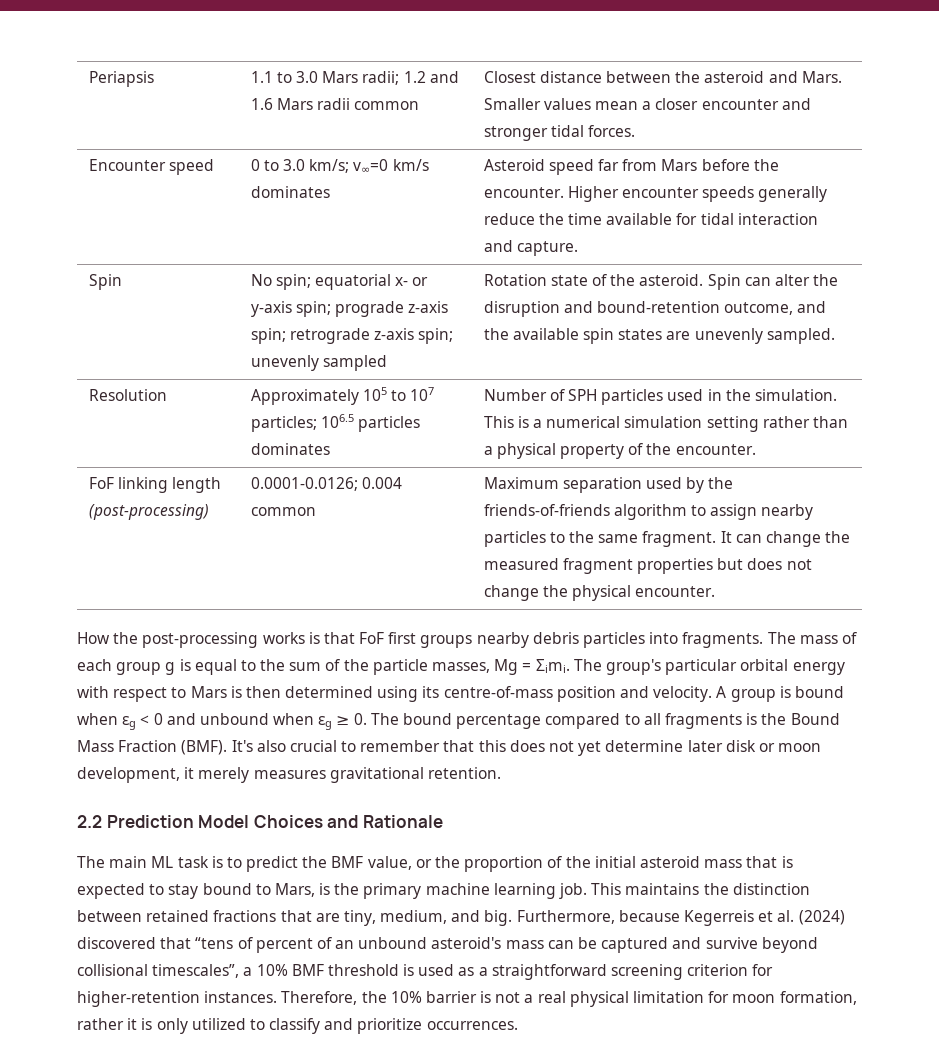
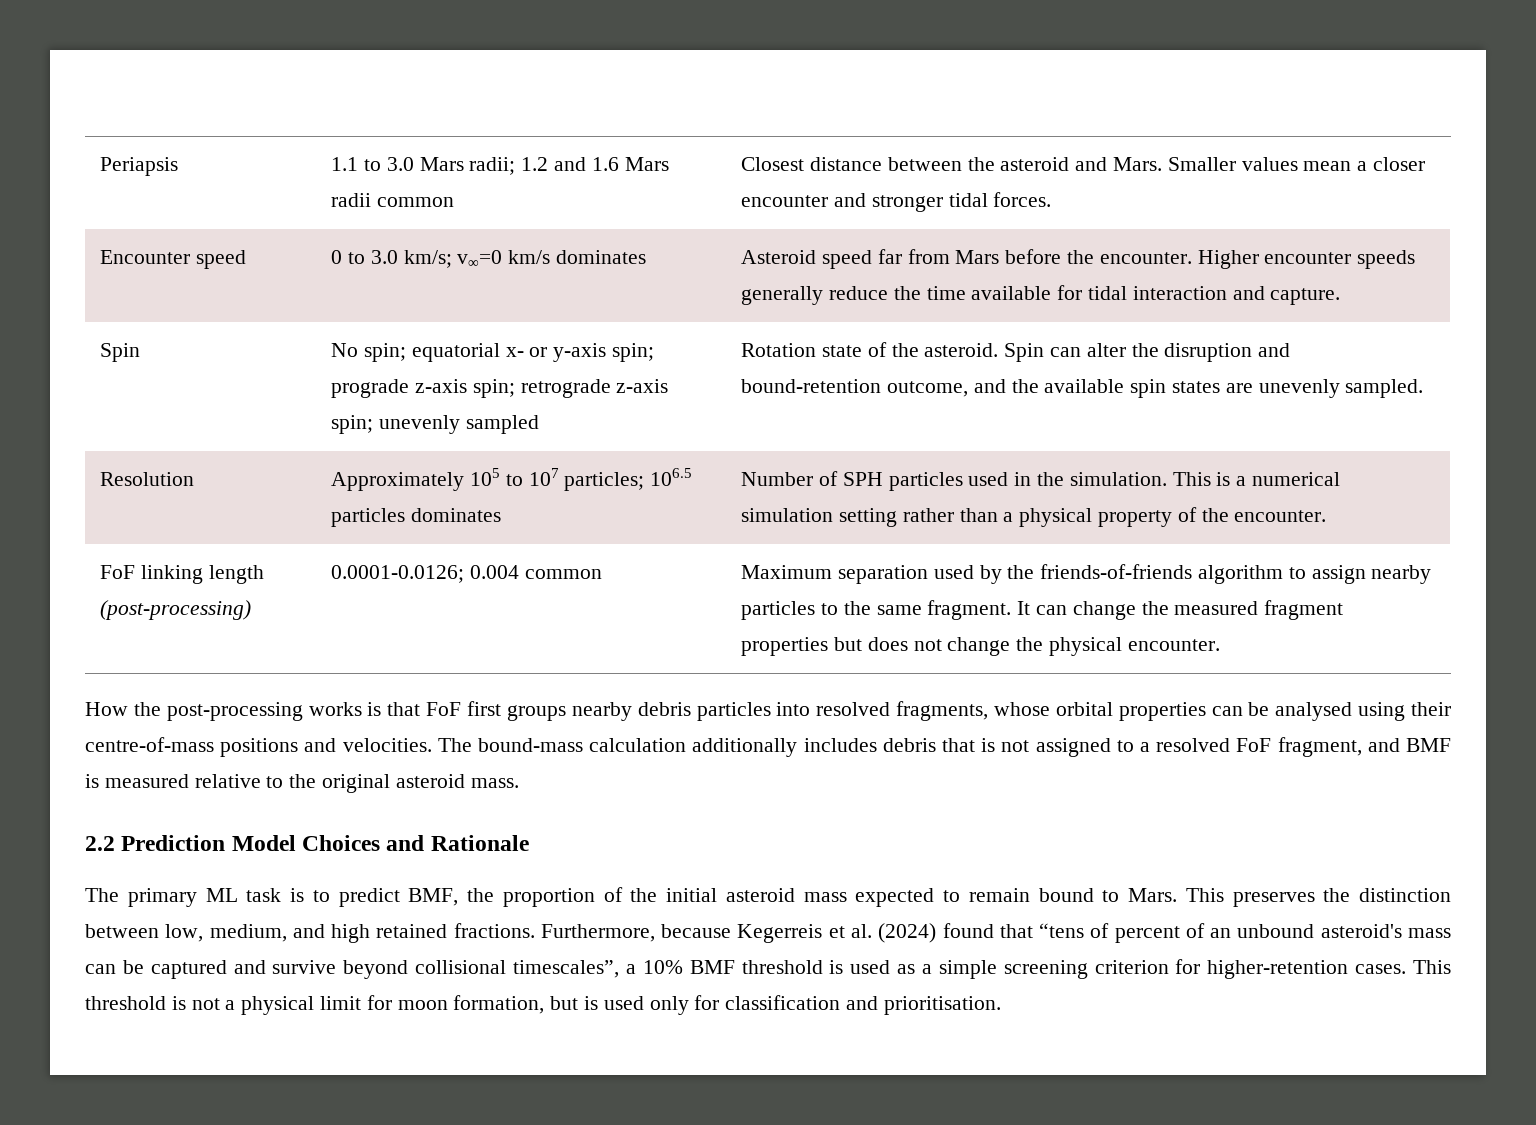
[682,632,857,648] [77,659,845,675] [77,686,844,702] [77,713,840,730] [77,740,822,756] [77,767,501,783] fragments. The mass of each group g is equal to the sum of the particle masses, Mg = Σimi. The group's particular orbital energy with respect to Mars is then determined using its centre-of-mass position and velocity. A group is bound when εg < 0 and unbound when εg ≥ 0. The bound percentage compared to all fragments is the Bound Mass Fraction (BMF). It's also crucial to remember that this does not yet determine later disk or moon development, it merely measures gravitational retention. -> [816,701,1451,721] [85,737,1452,757] [85,774,519,793] resolved fragments, whose orbital properties can be analysed using their centre-of-mass positions and velocities. The bound-mass calculation additionally includes debris that is not assigned to a resolved FoF fragment, and BMF is measured relative to the original asteroid mass.
[109,856,148,868] main -> [127,888,197,907] primary
[302,856,432,870] the BMF value, or -> [408,888,459,906] BMF,
[746,856,793,868] that is -> (847, 897) none
[168,884,199,899] stay -> [968,888,1030,902] remain
[274,883,810,899] [77,910,513,926] Mars, is the primary machine learning job. This maintains the distinction between retained fractions that are tiny, medium, and big. -> [1128,888,1451,907] [85,923,535,943] Mars. This preserves the distinction between low, medium, and high retained fractions.
[77,937,156,949] discovered -> [942,923,994,938] found
[491,964,607,980] straightforward -> [938,960,997,979] simple
[204,991,857,1007] [77,1018,518,1034] instances. Therefore, the 10% barrier is not a real physical limitation for moon formation, rather it is only utilized to classify and prioritize occurrences. -> [1355,960,1451,974] [85,995,1001,1015] cases. This threshold is not a physical limit for moon formation, but is used only for classification and prioritisation.

